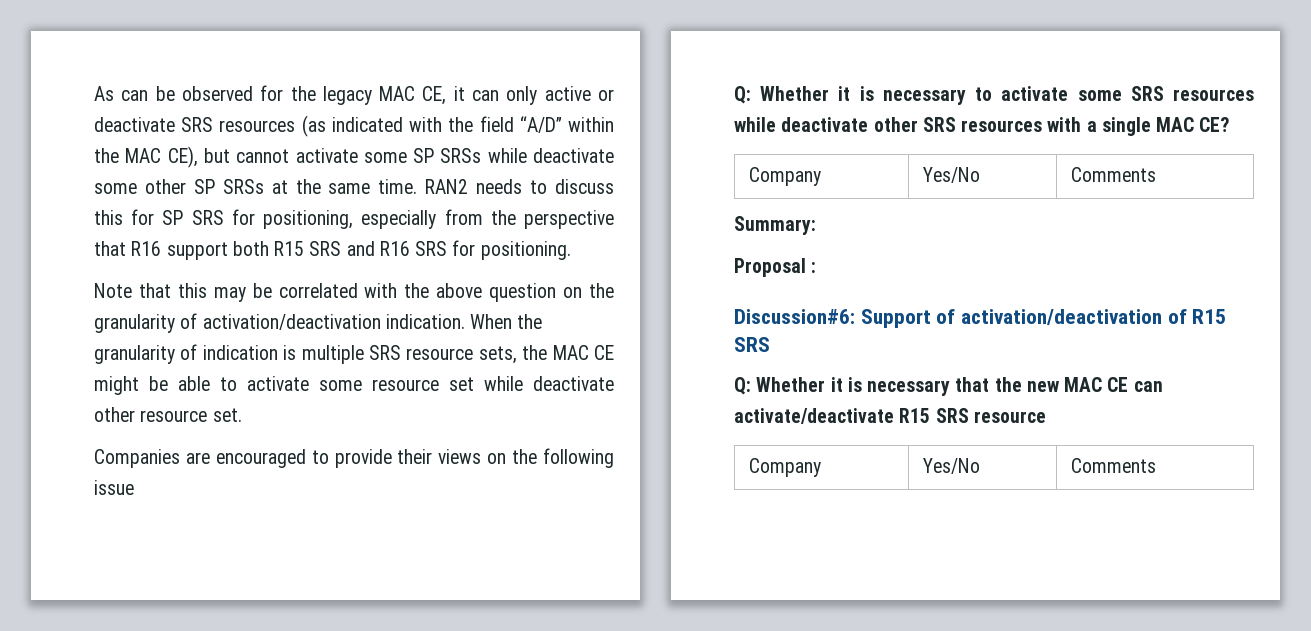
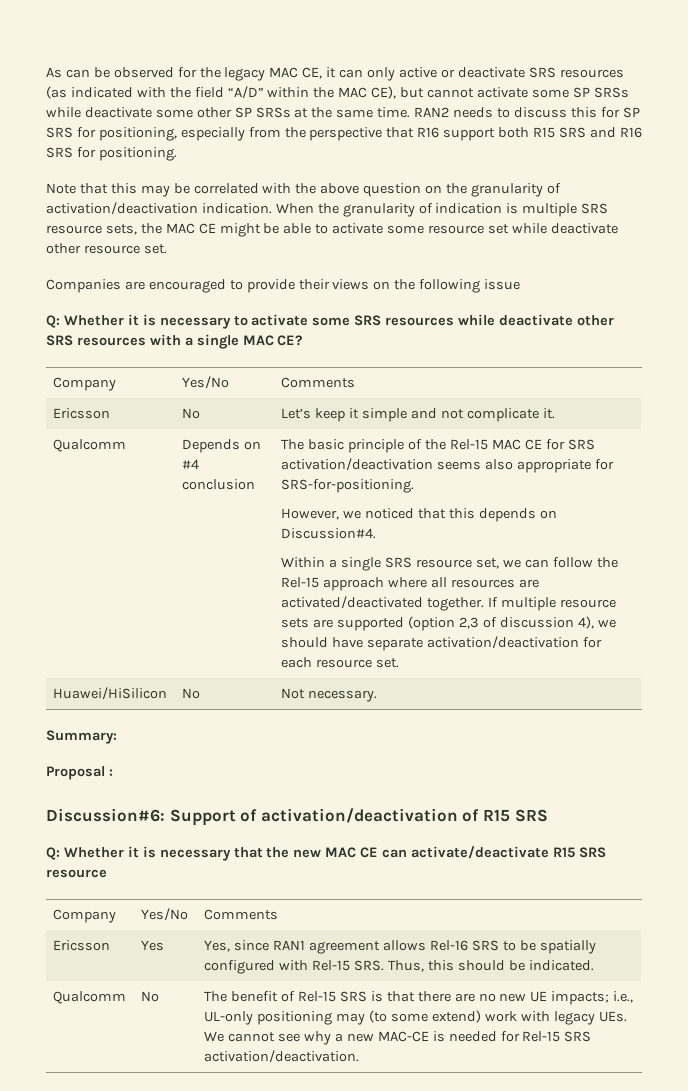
(1156, 174) none -> [53,408,111,419] [182,408,201,419] [281,408,555,422] [53,439,127,452] [182,439,262,453] [182,459,200,469] [182,479,256,490] [281,439,595,453] [281,458,614,473] [281,479,415,493] [281,508,557,522] [281,528,377,539] [281,557,618,571] [281,577,539,591] [281,596,616,611] [281,616,616,631] [281,636,602,651] [281,657,400,668] [53,687,168,700] [182,688,201,699] [281,688,378,702] // Ericsson | No | Let’s keep it simple and not complicate it. // Qualcomm | Depends on #4 conclusion | The basic principle of the Rel-15 MAC CE for SRS activation/deactivation seems also appropriate for SRS-for-positioning. // However, we noticed that this depends on Discussion#4. // Within a single SRS resource set, we can follow the Rel-15 approach where all resources are activated/deactivated together. If multiple resource sets are supported (option 2,3 of discussion 4), we should have separate activation/deactivation for each resource set. // Huawei/HiSilicon | No | Not necessary.
(1156, 465) none -> [53,940,111,951] [141,940,165,951] [204,940,596,954] [204,960,594,974] [53,991,127,1004] [141,991,160,1002] [204,991,634,1005] [204,1010,627,1025] [204,1031,592,1045] [204,1050,360,1063] // Ericsson | Yes | Yes, since RAN1 agreement allows Rel-16 SRS to be spatially configured with Rel-15 SRS. Thus, this should be indicated. // Qualcomm | No | The benefit of Rel-15 SRS is that there are no new UE impacts; i.e., UL-only positioning may (to some extend) work with legacy UEs. We cannot see why a new MAC-CE is needed for Rel-15 SRS activation/deactivation.

